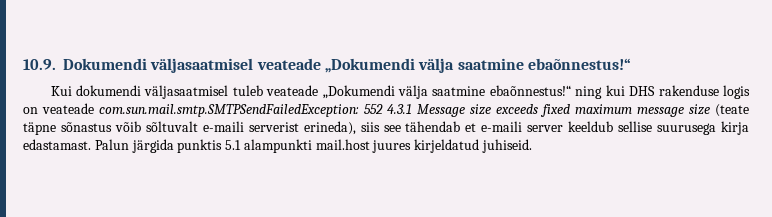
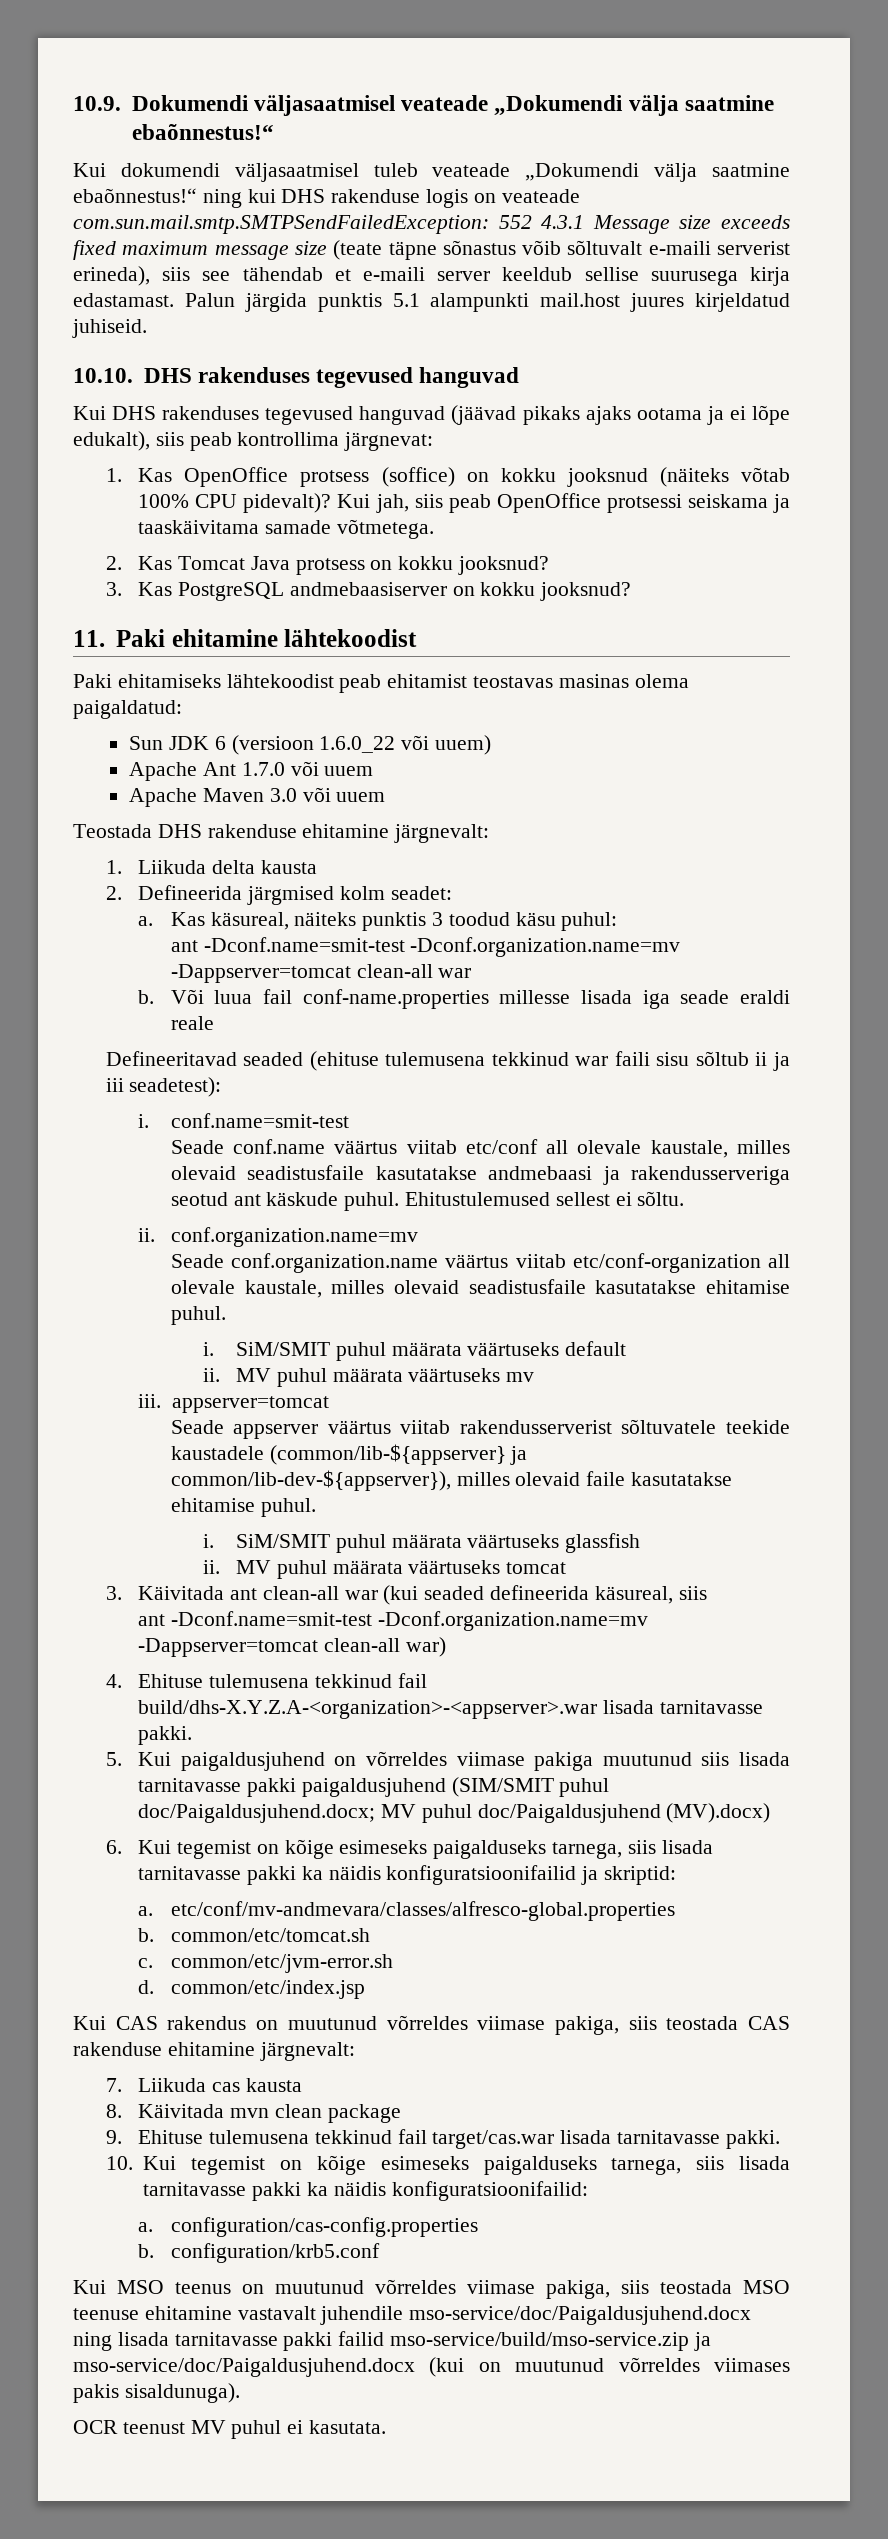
(533, 146) none -> [73,367,520,388] [73,405,790,425] [73,431,434,451] [105,467,790,487] [138,493,790,513] [138,519,434,539] [105,556,550,575] [105,582,632,601] [73,629,418,647] [73,674,689,693] [73,700,182,719] [129,735,492,755] [129,761,374,781] [129,787,386,807] [73,824,490,843] [105,860,317,874] [105,885,452,905] [138,912,618,931] [170,937,681,957] [170,964,472,983] [138,989,790,1009] [170,1016,214,1030] [105,1051,790,1071] [105,1077,222,1097] [138,1113,349,1128] [170,1139,790,1158] [170,1165,791,1185] [170,1191,685,1211] [138,1227,418,1247] [170,1253,790,1273] [170,1279,790,1298] [170,1306,226,1325] [203,1341,627,1361] [203,1368,535,1387] [138,1394,329,1413] [170,1419,790,1439] [170,1444,528,1465] [170,1470,733,1491] [170,1498,316,1517] [203,1533,641,1553] [203,1560,567,1579] [105,1585,707,1605] [138,1611,648,1631] [138,1637,446,1657] [105,1673,427,1688] [138,1700,763,1719] [138,1726,193,1745] [105,1751,790,1771] [138,1777,610,1797] [138,1803,771,1823] [105,1839,713,1859] [138,1865,677,1885] [138,1901,675,1921] [138,1928,370,1942] [138,1954,393,1973] [138,1980,365,1999] [73,2015,790,2035] [73,2042,355,2061] [105,2078,302,2092] [105,2104,401,2123] [105,2129,780,2149] [105,2155,790,2175] [143,2181,588,2201] [138,2217,478,2237] [138,2243,380,2263] [73,2279,790,2299] [73,2306,752,2325] [73,2331,711,2351] [73,2357,790,2377] [73,2383,240,2403] [73,2420,387,2439] // 10.10. DHS rakenduses tegevused hanguvad // Kui DHS rakenduses tegevused hanguvad (jäävad pikaks ajaks ootama ja ei lõpe edukalt), siis peab kontrollima järgnevat: // 1. Kas OpenOffice protsess (soffice) on kokku jooksnud (näiteks võtab 100% CPU pidevalt)? Kui jah, siis peab OpenOffice protsessi seiskama ja taaskäivitama samade võtmetega. // 2. Kas Tomcat Java protsess on kokku jooksnud? // 3. Kas PostgreSQL andmebaasiserver on kokku jooksnud? // 11. Paki ehitamine lähtekoodist // Paki ehitamiseks lähtekoodist peab ehitamist teostavas masinas olema paigaldatud: // Sun JDK 6 (versioon 1.6.0_22 või uuem) // Apache Ant 1.7.0 või uuem // Apache Maven 3.0 või uuem // Teostada DHS rakenduse ehitamine järgnevalt: // 1. Liikuda delta kausta // 2. Defineerida järgmised kolm seadet: // a. Kas käsureal, näiteks punktis 3 toodud käsu puhul: // ant -Dconf.name=smit-test -Dconf.organization.name=mv -Dappserver=tomcat clean-all war // b. Või luua fail conf-name.properties millesse lisada iga seade eraldi reale // Defineeritavad seaded (ehituse tulemusena tekkinud war faili sisu sõltub ii ja iii seadetest): // i. conf.name=smit-test // Seade conf.name väärtus viitab etc/conf all olevale kaustale, milles olevaid seadistusfaile kasutatakse andmebaasi ja rakendusserveriga seotud ant käskude puhul. Ehitustulemused sellest ei sõltu. // ii. conf.organization.name=mv // Seade conf.organization.name väärtus viitab etc/conf-organization all olevale kaustale, milles olevaid seadistusfaile kasutatakse ehitamise puhul. // i. SiM/SMIT puhul määrata väärtuseks default // ii. MV puhul määrata väärtuseks mv // iii. appserver=tomcat // Seade appserver väärtus viitab rakendusserverist sõltuvatele teekide kaustadele (common/lib-${appserver} ja common/lib-dev-${appserver}), milles olevaid faile kasutatakse ehitamise puhul. // i. SiM/SMIT puhul määrata väärtuseks glassfish // ii. MV puhul määrata väärtuseks tomcat // 3. Käivitada ant clean-all war (kui seaded defineerida käsureal, siis // ant -Dconf.name=smit-test -Dconf.organization.name=mv -Dappserver=tomcat clean-all war) // 4. Ehituse tulemusena tekkinud fail build/dhs-X.Y.Z.A-<organization>-<appserver>.war lisada tarnitavasse pakki. // 5. Kui paigaldusjuhend on võrreldes viimase pakiga muutunud siis lisada tarnitavasse pakki paigaldusjuhend (SIM/SMIT puhul doc/Paigaldusjuhend.docx; MV puhul doc/Paigaldusjuhend (MV).docx) // 6. Kui tegemist on kõige esimeseks paigalduseks tarnega, siis lisada tarnitavasse pakki ka näidis konfiguratsioonifailid ja skriptid: // a. etc/conf/mv-andmevara/classes/alfresco-global.properties // b. common/etc/tomcat.sh // c. common/etc/jvm-error.sh // d. common/etc/index.jsp // Kui CAS rakendus on muutunud võrreldes viimase pakiga, siis teostada CAS rakenduse ehitamine järgnevalt: // 7. Liikuda cas kausta // 8. Käivitada mvn clean package // 9. Ehituse tulemusena tekkinud fail target/cas.war lisada tarnitavasse pakki. // 10. Kui tegemist on kõige esimeseks paigalduseks tarnega, siis lisada tarnitavasse pakki ka näidis konfiguratsioonifailid: // a. configuration/cas-config.properties // b. configuration/krb5.conf // Kui MSO teenus on muutunud võrreldes viimase pakiga, siis teostada MSO teenuse ehitamine vastavalt juhendile mso-service/doc/Paigaldusjuhend.docx ning lisada tarnitavasse pakki failid mso-service/build/mso-service.zip ja mso-service/doc/Paigaldusjuhend.docx (kui on muutunud võrreldes viimases pakis sisaldunuga). // OCR teenust MV puhul ei kasutata.

